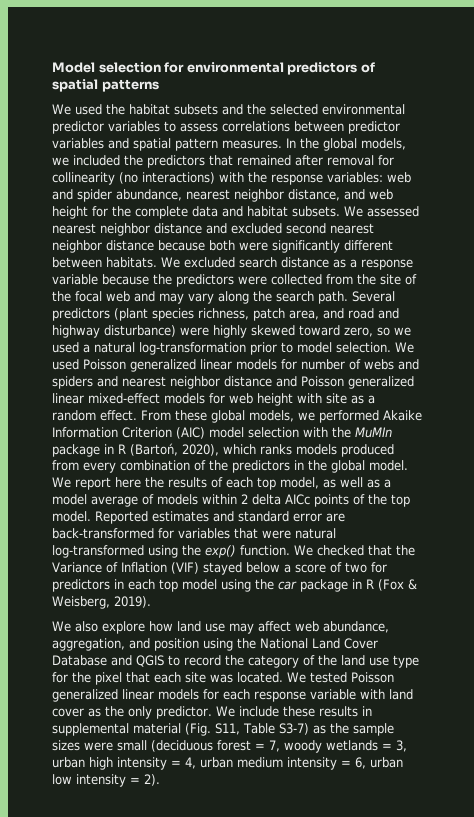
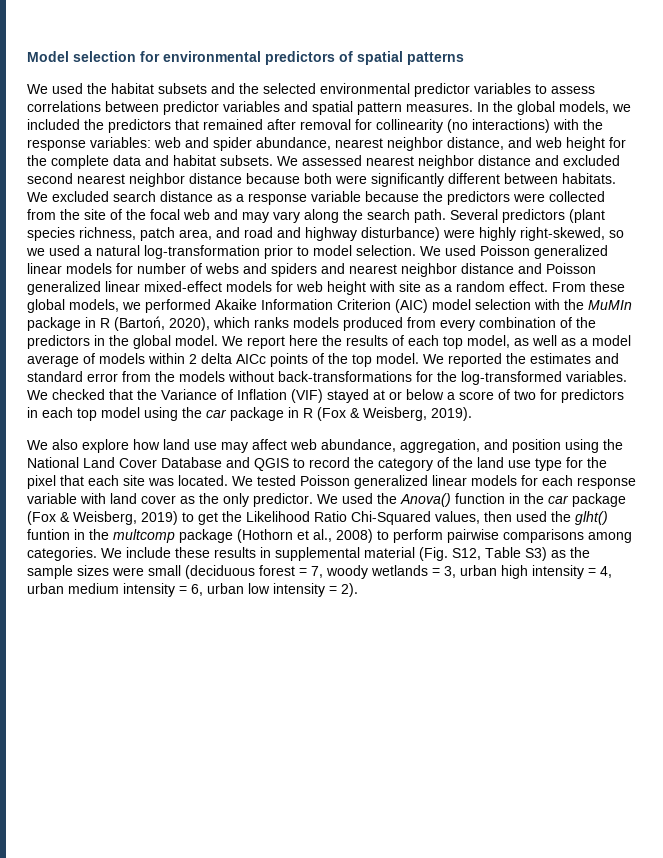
[251,325,373,337] skewed toward zero, -> [520,227,605,241] right-skewed,
[95,511,148,524] Reported -> [423,353,526,367] We reported the
[326,513,345,522] [52,528,336,539] [52,545,290,558] are back-transformed for variables that were natural log-transformed using the exp() function. -> [122,371,627,385] from the models without back-transformations for the log-transformed variables.
(242, 568) none -> [373,390,402,400] at or
(235, 711) none -> [342,493,626,507] [27,511,608,525] [27,529,632,543] [27,547,122,561] used the Anova() function in the car package (Fox & Weisberg, 2019) to get the Likelihood Ratio Chi-Squared values, then used the glht() funtion in the multcomp package (Hothorn et al., 2008) to perform pairwise comparisons among categories. We
[215,723,309,735] S11, Table S3-7) -> [452,547,547,561] S12, Table S3)

